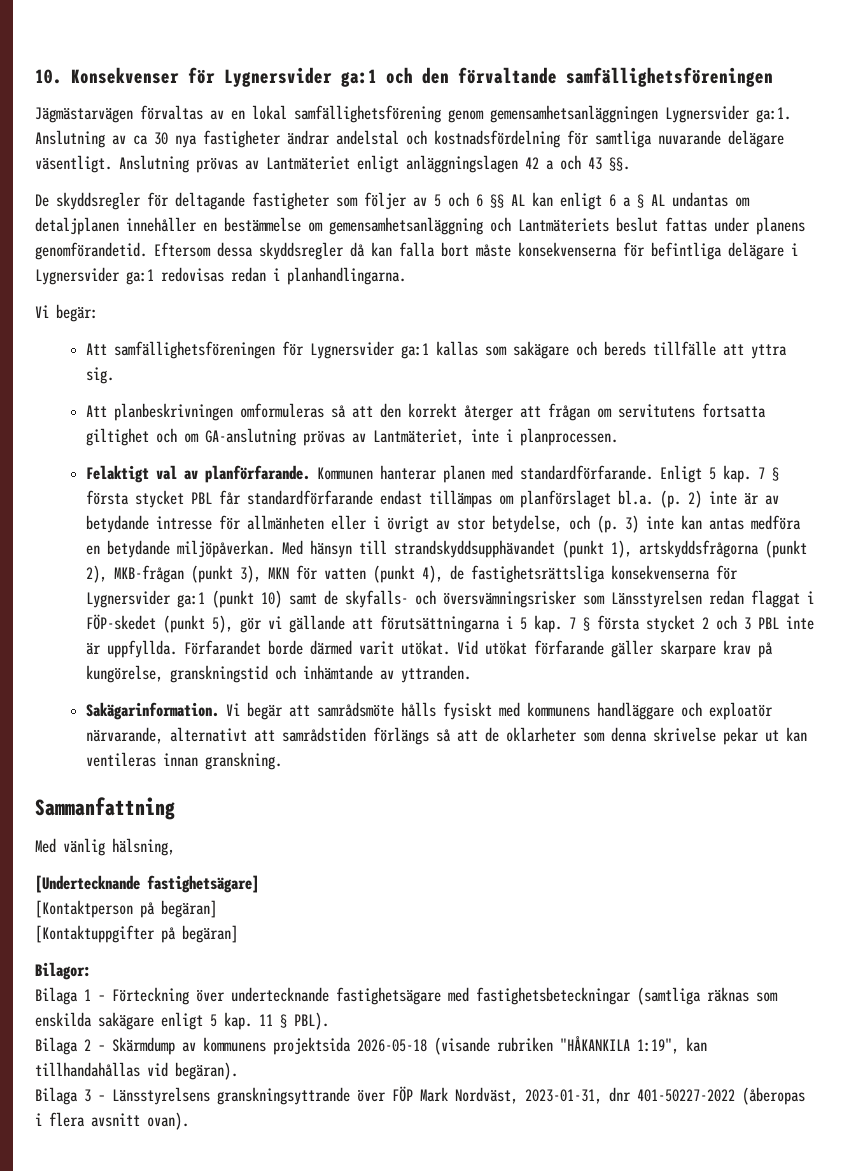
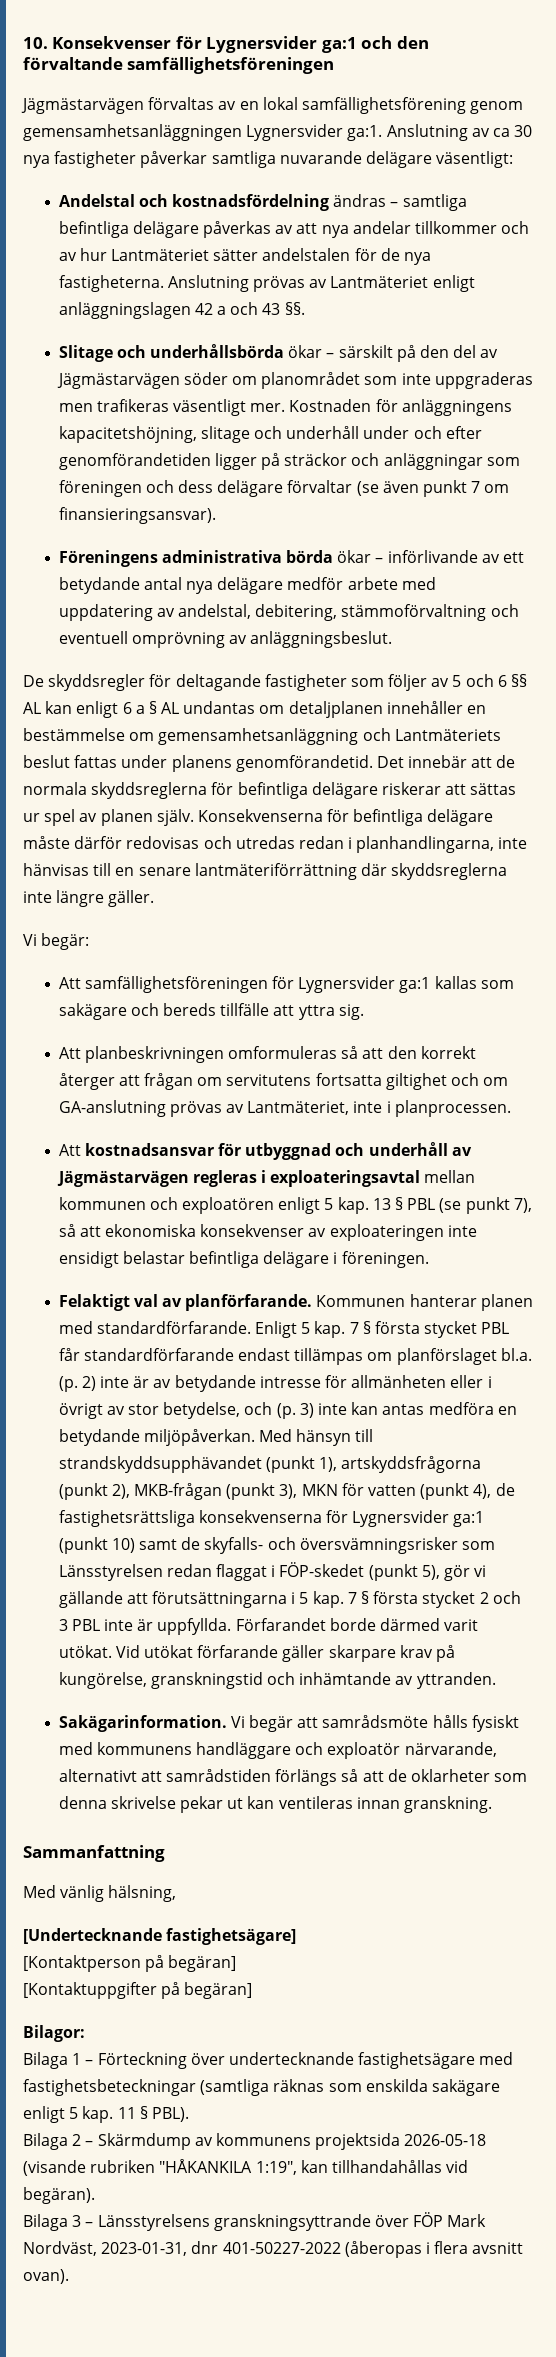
[287,130,784,148] [35,155,112,173] ändrar andelstal och kostnadsfördelning för samtliga nuvarande delägare väsentligt. -> [140,151,514,168] [58,194,467,211] [58,221,530,238] [58,248,431,265] [58,275,164,292] påverkar samtliga nuvarande delägare väsentligt: // Andelstal och kostnadsfördelning ändras – samtliga befintliga delägare påverkas av att nya andelar tillkommer och av hur Lantmäteriet sätter andelstalen för de nya fastigheterna.
(630, 164) none -> [58,344,499,362] [56,372,533,389] [58,399,512,416] [58,426,482,443] [58,453,520,470] [58,480,510,497] [58,507,216,524] [58,550,524,567] [58,577,436,594] [58,604,519,621] [58,631,393,648] // Slitage och underhållsbörda ökar – särskilt på den del av Jägmästarvägen söder om planområdet som inte uppgraderas men trafikeras väsentligt mer. Kostnaden för anläggningens kapacitetshöjning, slitage och underhåll under och efter genomförandetiden ligger på sträckor och anläggningar som föreningen och dess delägare förvaltar (se även punkt 7 om finansieringsansvar). // Föreningens administrativa börda ökar – införlivande av ett betydande antal nya delägare medför arbete med uppdatering av andelstal, debitering, stämmoförvaltning och eventuell omprövning av anläggningsbeslut.
[154,242,798,260] [35,267,406,285] Eftersom dessa skyddsregler då kan falla bort måste konsekvenserna för befintliga delägare i Lygnersvider ga:1 redovisas redan i planhandlingarna. -> [376,755,516,768] [23,782,517,799] [23,809,494,826] [23,836,528,853] [23,863,508,880] [23,890,155,907] Det innebär att de normala skyddsreglerna för befintliga delägare riskerar att sättas ur spel av planen själv. Konsekvenserna för befintliga delägare måste därför redovisas och utredas redan i planhandlingarna, inte hänvisas till en senare lantmäteriförrättning där skyddsreglerna inte längre gäller.
(618, 437) none -> [58,1142,472,1160] [56,1170,476,1187] [58,1197,532,1214] [58,1224,477,1241] [58,1251,429,1268] // Att kostnadsansvar för utbyggnad och underhåll av Jägmästarvägen regleras i exploateringsavtal mellan kommunen och exploatören enligt 5 kap. 13 § PBL (se punkt 7), så att ekonomiska konsekvenser av exploateringen inte ensidigt belastar befintliga delägare i föreningen.

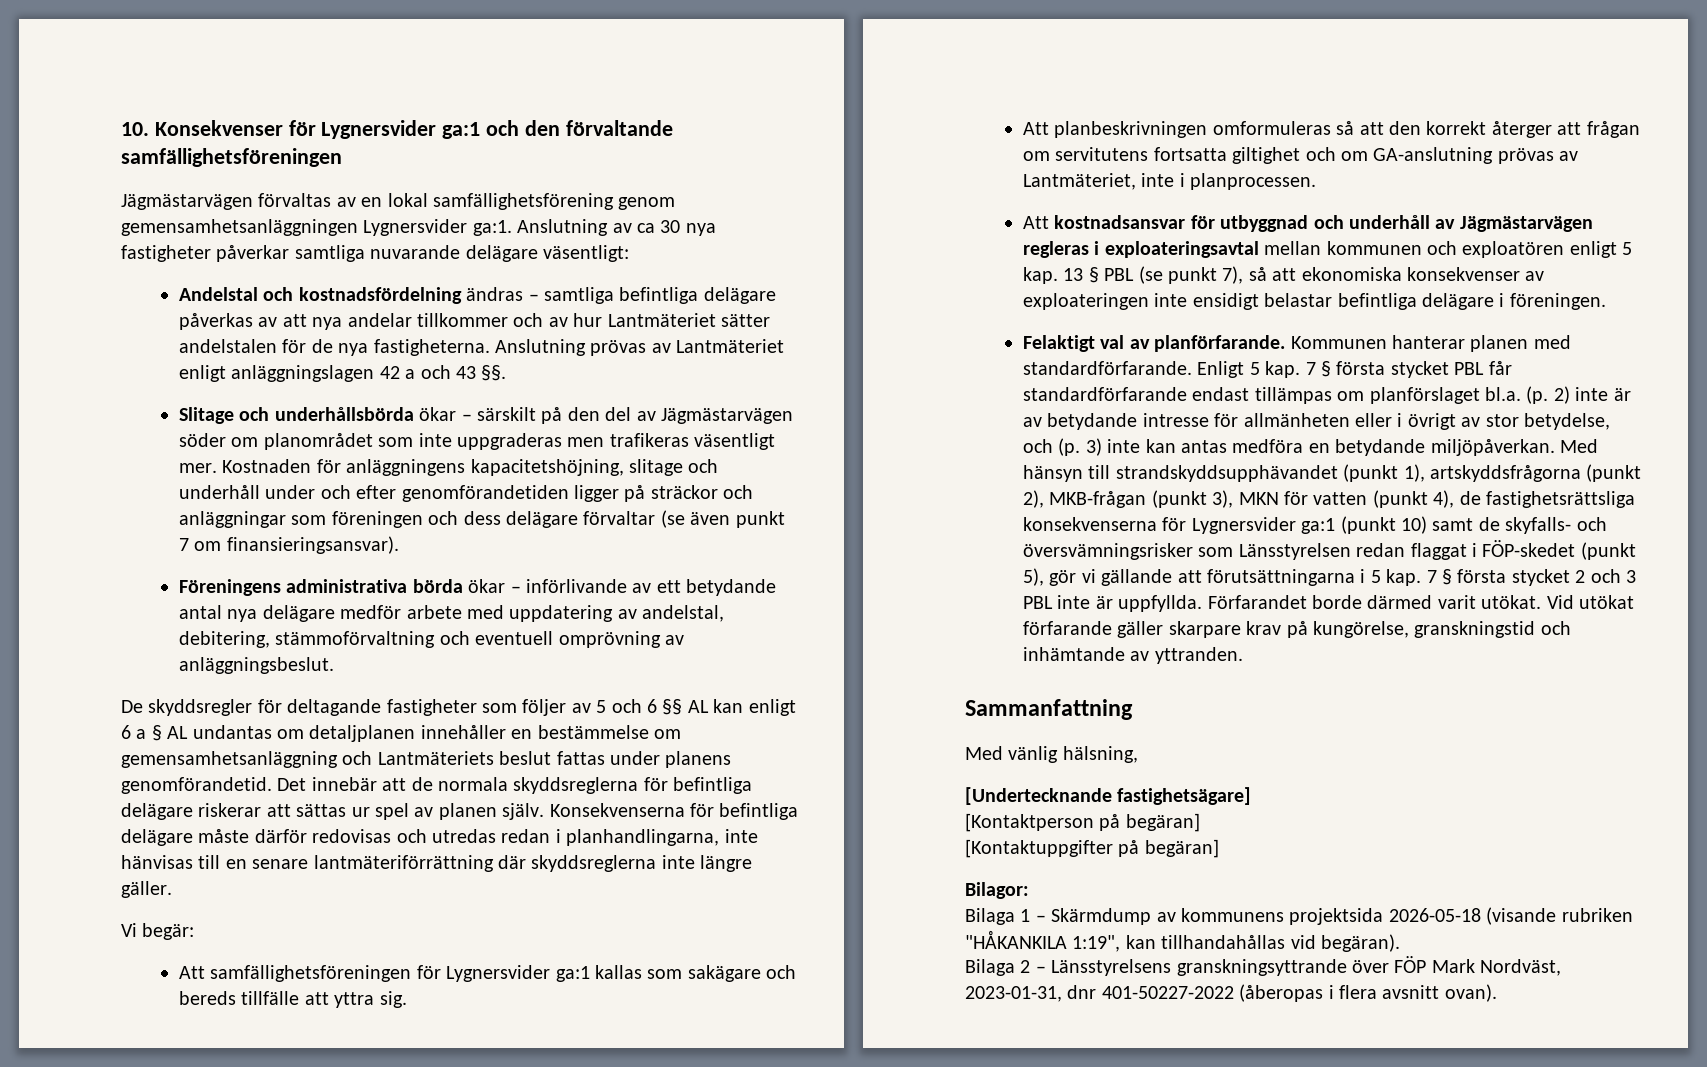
[58,1715,519,1732] [58,1742,497,1759] [58,1769,528,1786] [58,1796,492,1813] // Sakägarinformation. Vi begär att samrådsmöte hålls fysiskt med kommunens handläggare och exploatör närvarande, alternativt att samrådstiden förlängs så att de oklarheter som denna skrivelse pekar ut kan ventileras innan granskning. -> (1243, 655) none
[97,2052,514,2069] [23,2079,500,2096] [23,2106,189,2123] [23,2133,94,2150] Förteckning över undertecknande fastighetsägare med fastighetsbeteckningar (samtliga räknas som enskilda sakägare enligt 5 kap. 11 § PBL). // Bilaga 2 – -> (1046, 918) none
[72,2215,82,2227] 3 -> [1020,960,1031,973] 2

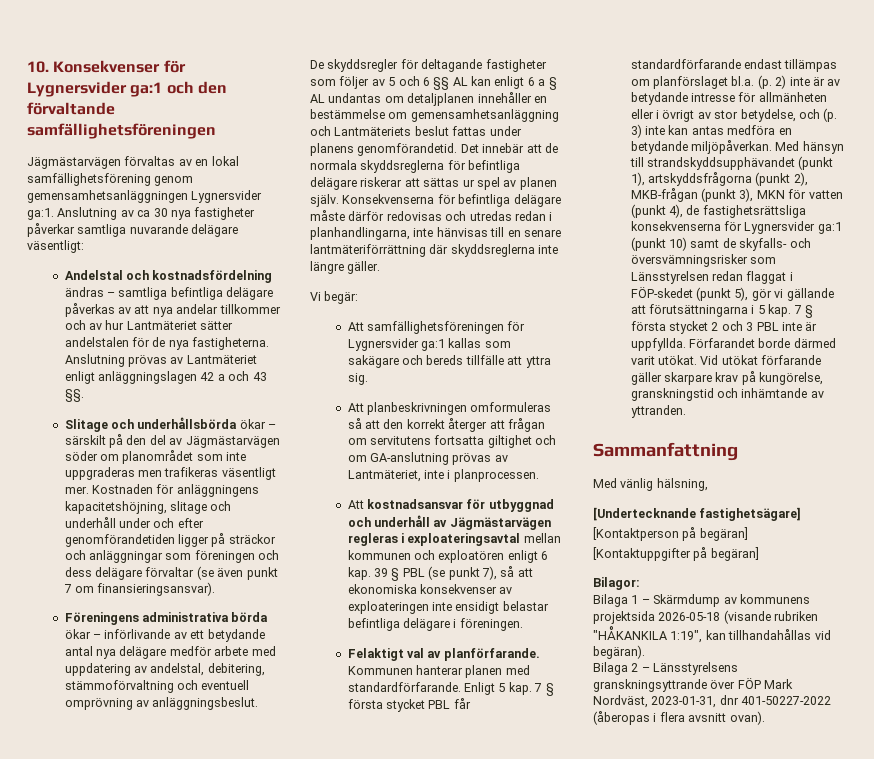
[1622,242,1633,255] [1023,267,1084,284] 5 kap. 13 -> [541,551,549,560] [347,567,389,580] 6 kap. 39

